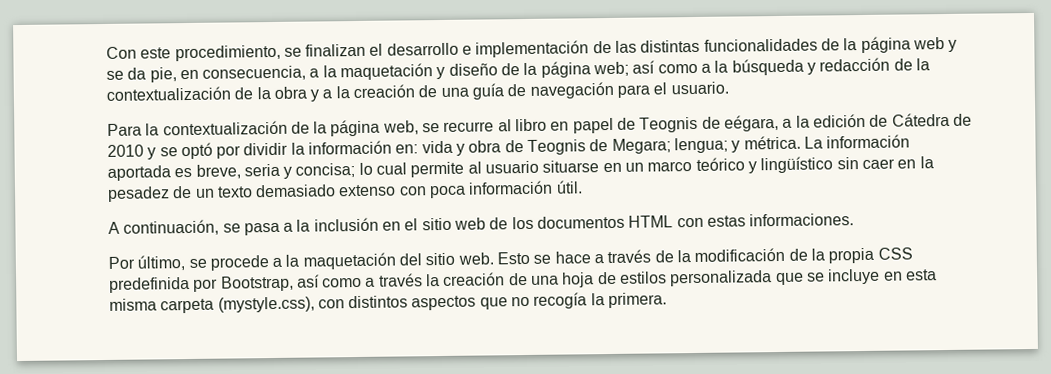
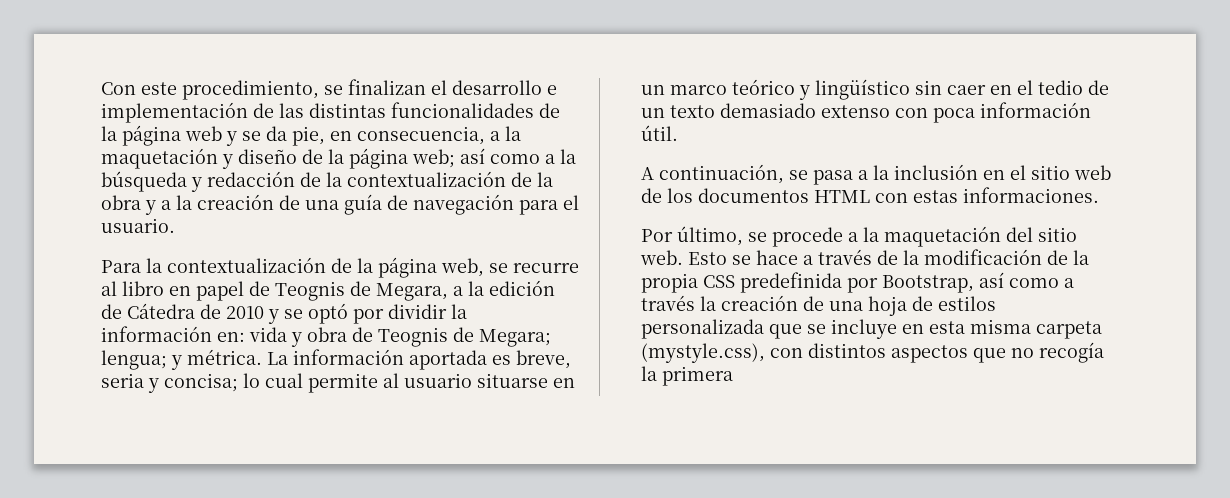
[724,114,780,132] eégara, -> [375,283,448,301] Megara,
[919,156,934,169] [106,186,170,202] la pesadez -> [1016,80,1083,95] el tedio
[608,292,668,309] primera. -> [661,366,733,386] primera

